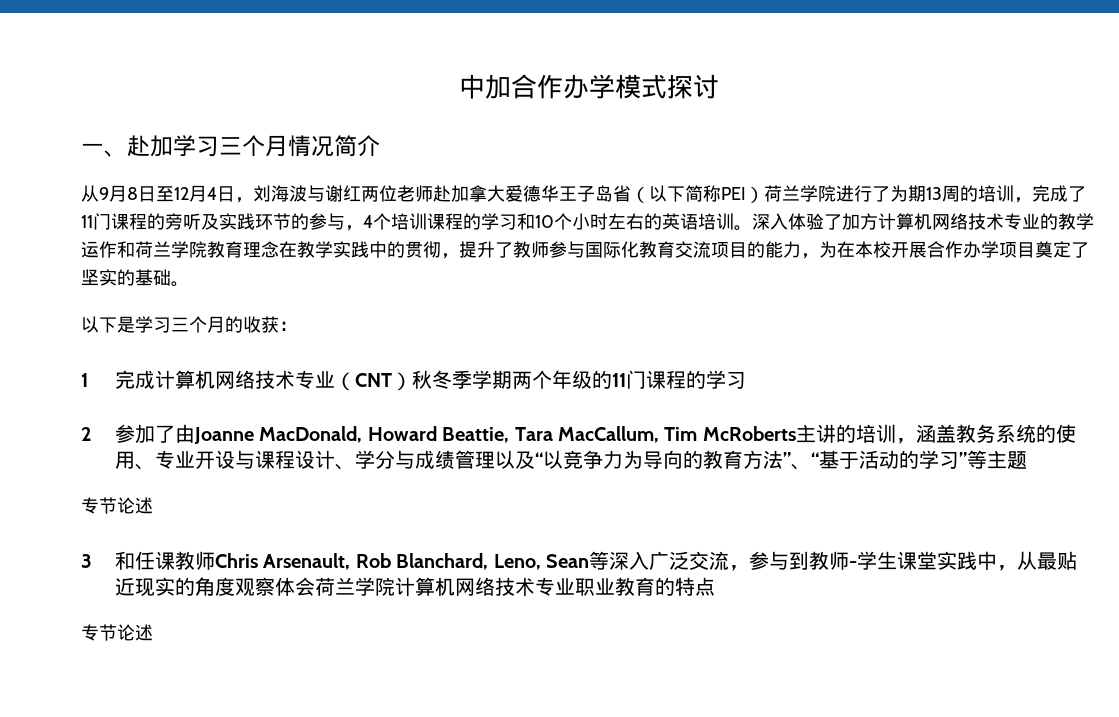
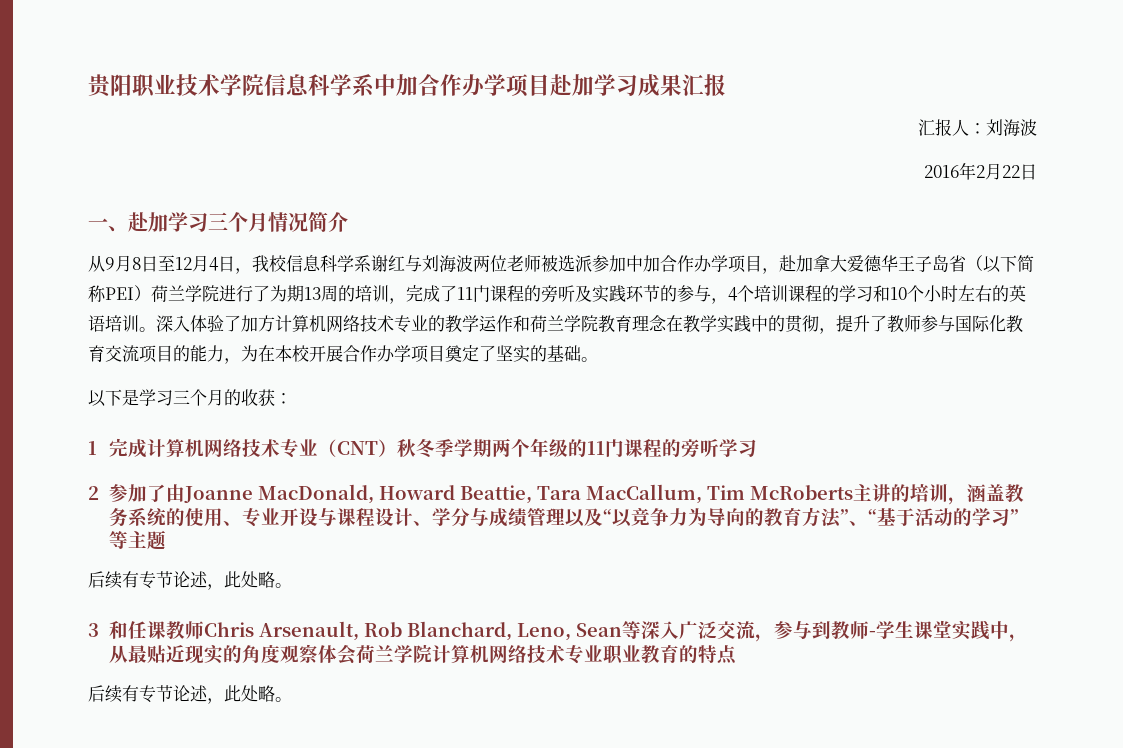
[459,74,719,99] 中加合作办学模式探讨 -> [88,74,726,98] [918,119,1037,137] [924,162,1037,180] 贵阳职业技术学院信息科学系中加合作办学项目赴加学习成果汇报 // 汇报人：刘海波 // 2016年2月22日
[253,185,433,202] 刘海波与谢红两位老师 -> [252,254,779,274] 我校信息科学系谢红与刘海波两位老师被选派参加中加合作办学项目，
(707, 379) none -> [680,439,719,457] 旁听
[81,497,153,514] 专节论述 -> [88,571,292,590] 后续有专节论述，此处略。
[81,624,153,641] 专节论述 -> [88,685,292,704] 后续有专节论述，此处略。

